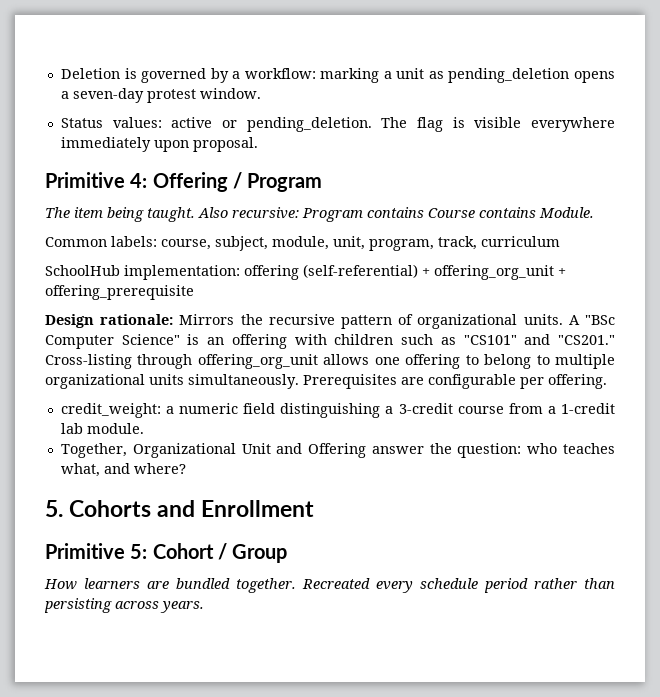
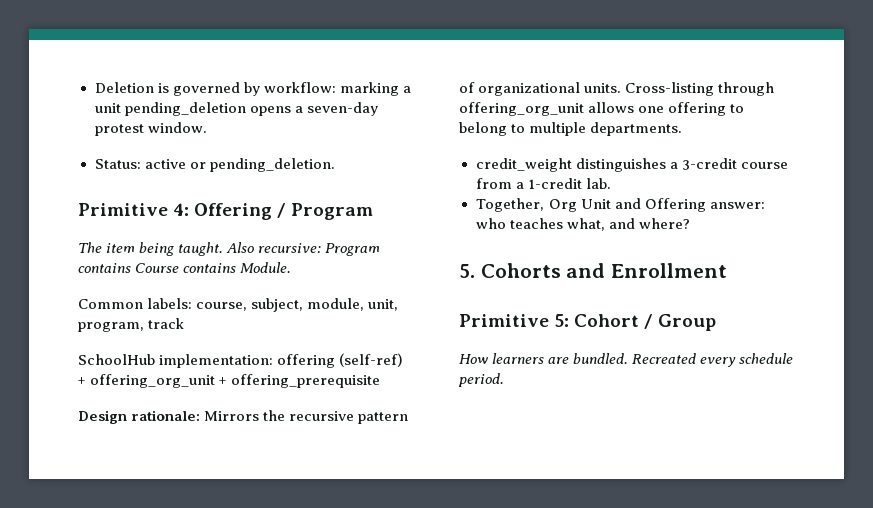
[232,71,241,79] a -> (260, 89) none
[428,71,444,79] as -> (121, 108) none
[60,117,162,128] Status values: -> [94,159,141,169] Status:
[381,117,615,132] [60,137,258,152] The flag is visible everywhere immediately upon proposal. -> (335, 165) none
[438,236,560,250] track, curriculum -> [148,318,185,329] track
[303,264,418,278] (self-referential) -> [339,353,404,367] (self-ref)
[568,315,615,325] [45,334,616,349] A "BSc Computer Science" is an offering with children such as "CS101" and "CS201." -> (622, 88) none
[45,374,607,389] [60,403,381,418] organizational units simultaneously. Prerequisites are configurable per offering. // credit_weight: a numeric field distinguishing -> [590,122,683,136] [475,158,666,172] departments. // credit_weight distinguishes
[60,423,144,434] lab module. -> [585,178,611,189] lab.
[132,443,236,458] Organizational -> [548,199,577,212] Org
[371,443,522,458] answer the question: -> [709,202,765,209] answer:
[176,578,296,593] bundled together. -> [573,353,629,364] bundled.
[484,578,615,593] [44,598,204,613] period rather than persisting across years. -> [458,373,504,387] period.

